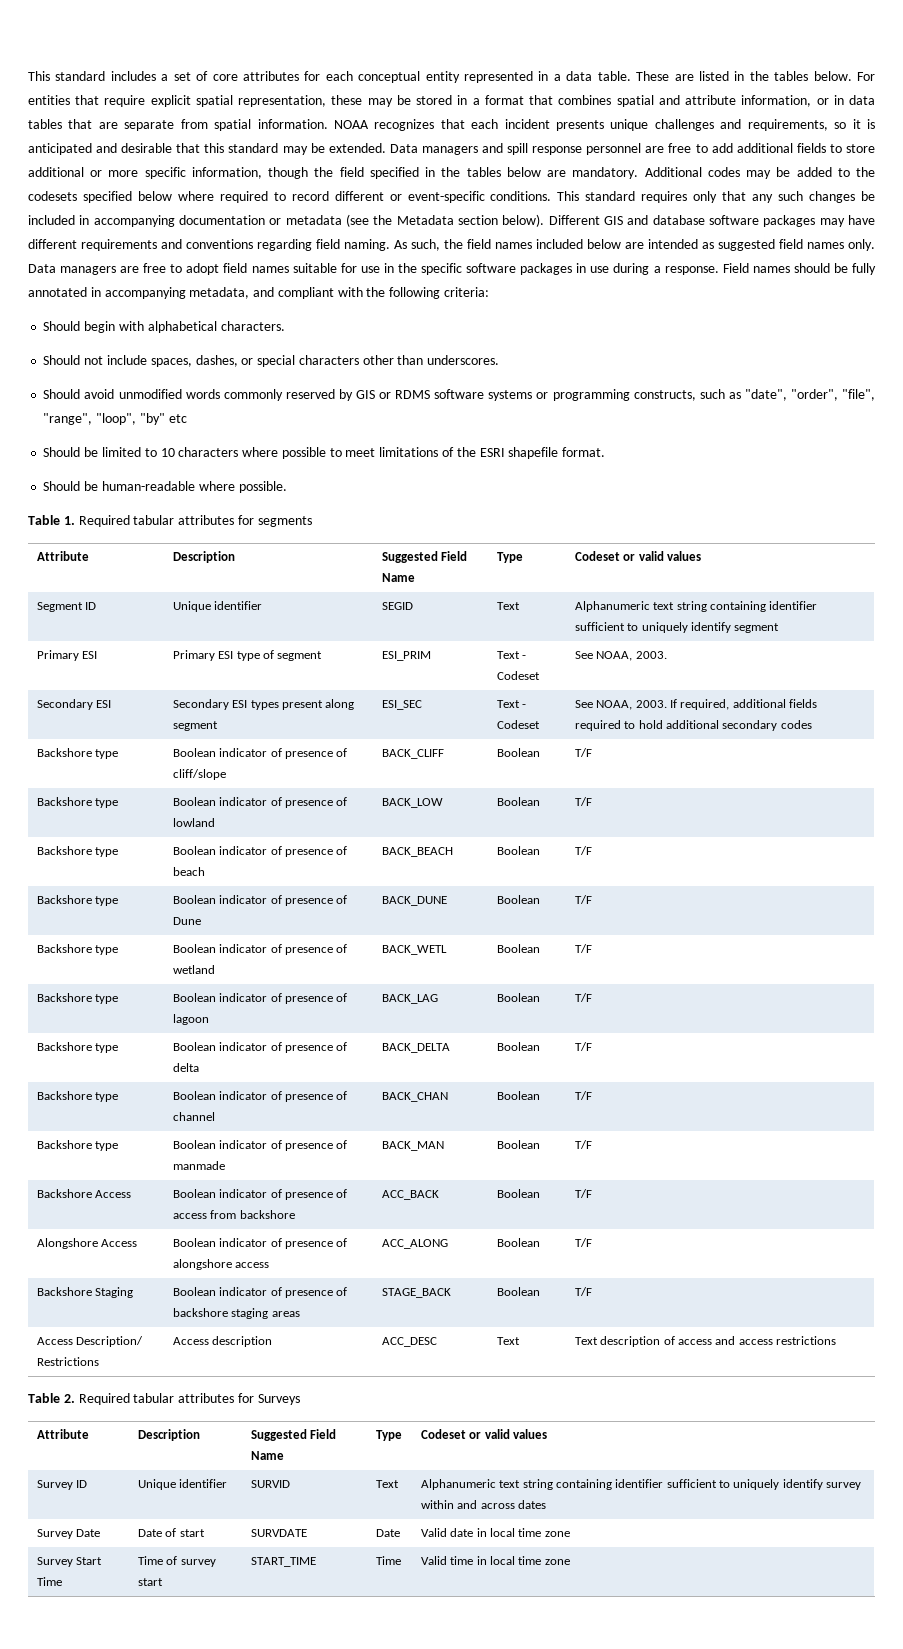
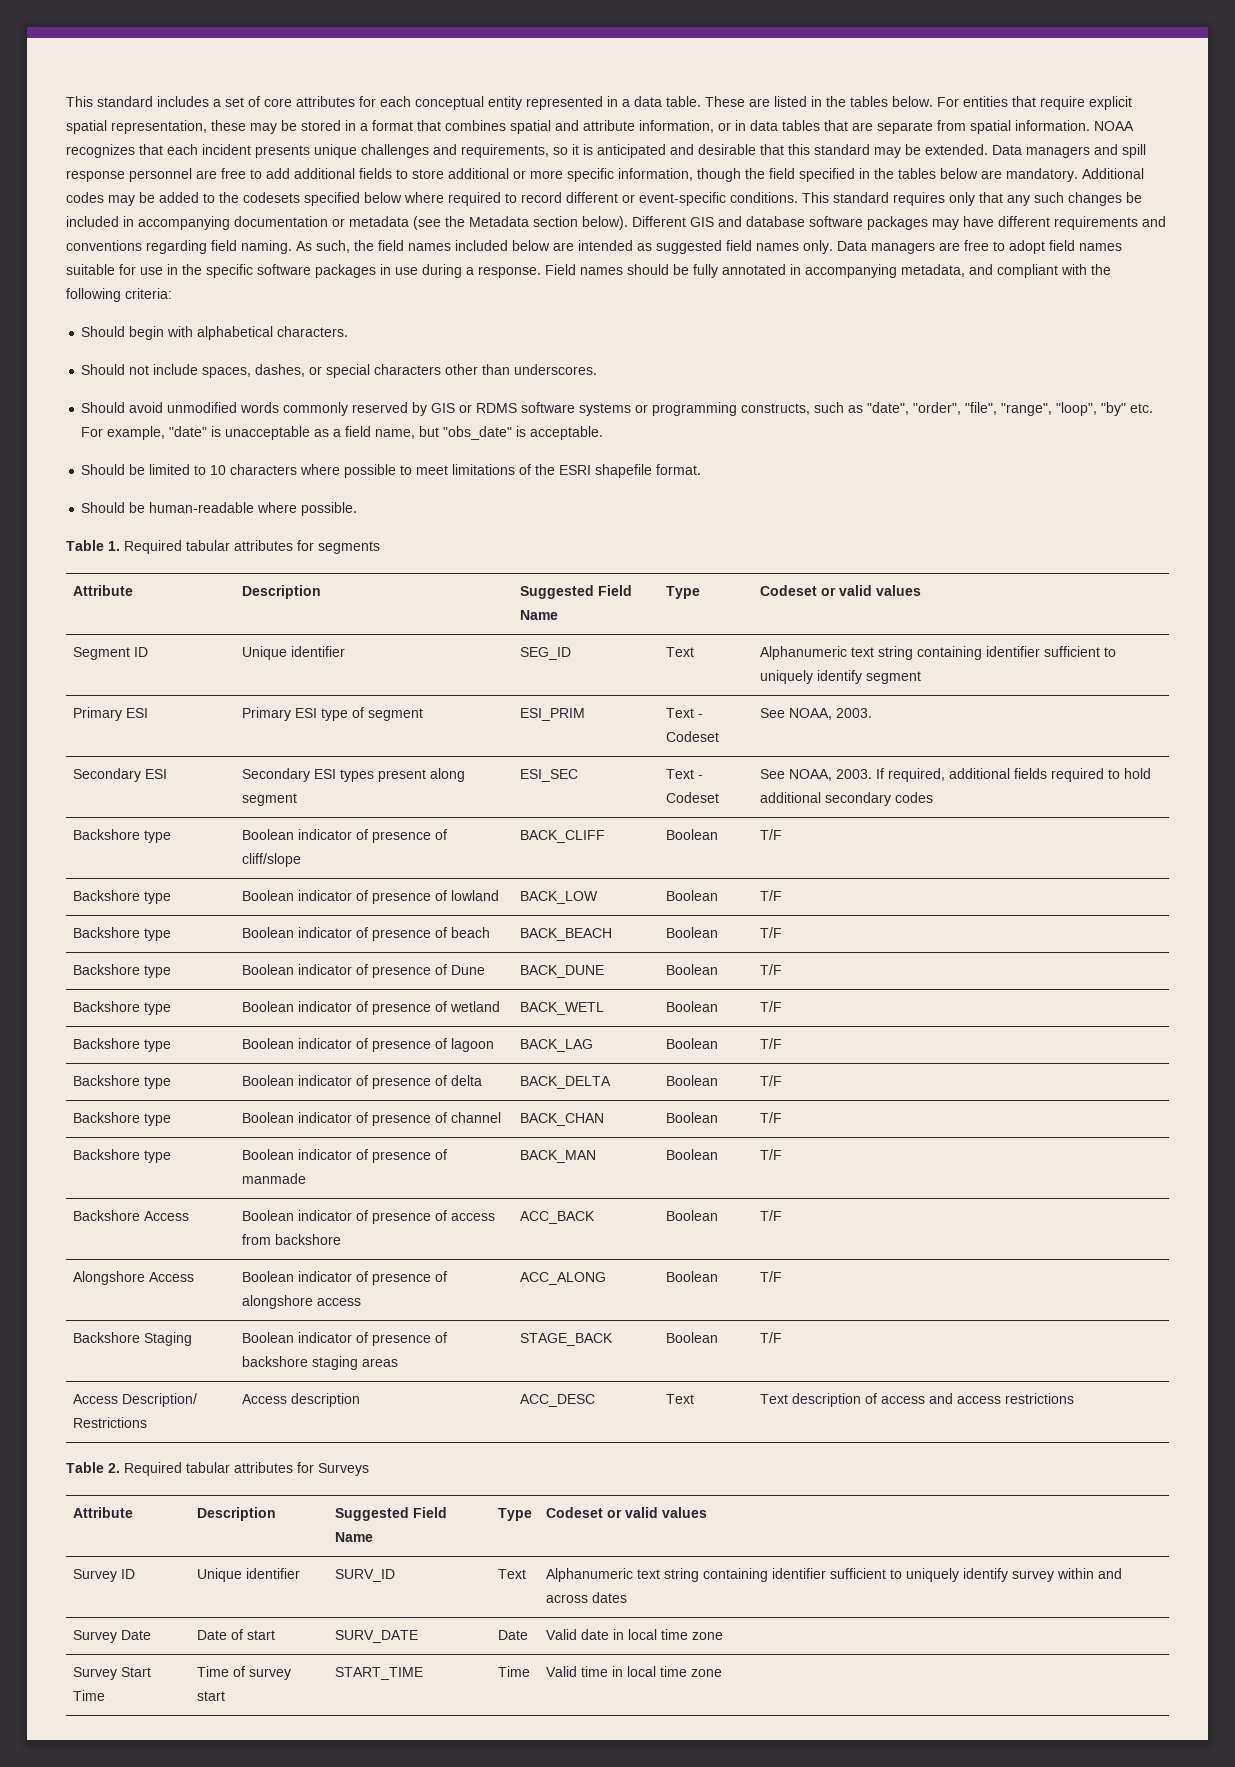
[168,414,187,423] etc -> [1130,403,1154,413] [81,426,604,440] etc. For example, "date" is unacceptable as a field name, but "obs_date" is acceptable.
[381,602,413,610] SEGID -> [519,647,571,660] SEG_ID
[250,1480,290,1488] SURVID -> [334,1569,395,1582] SURV_ID
[250,1529,307,1537] SURVDATE -> [334,1630,418,1643] SURV_DATE

